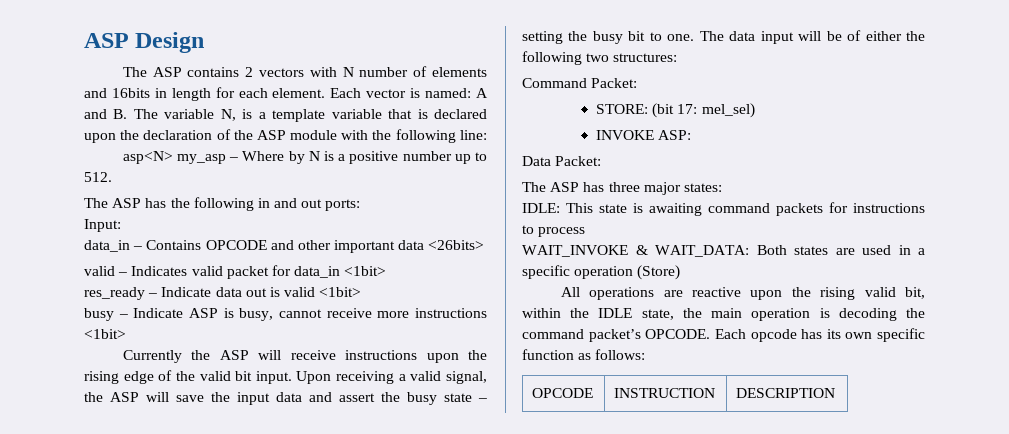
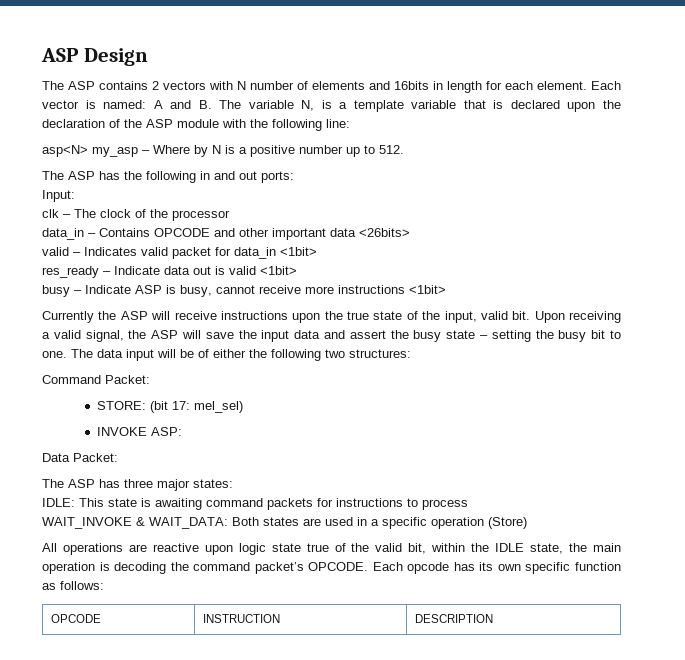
(121, 225) none -> [42,209,230,221] // clk – The clock of the processor
[84,370,292,384] rising edge of the valid bit input. -> [347,311,531,323] true state of the input, valid bit.
[791,287,856,300] the rising -> [238,543,370,555] logic state true of the

